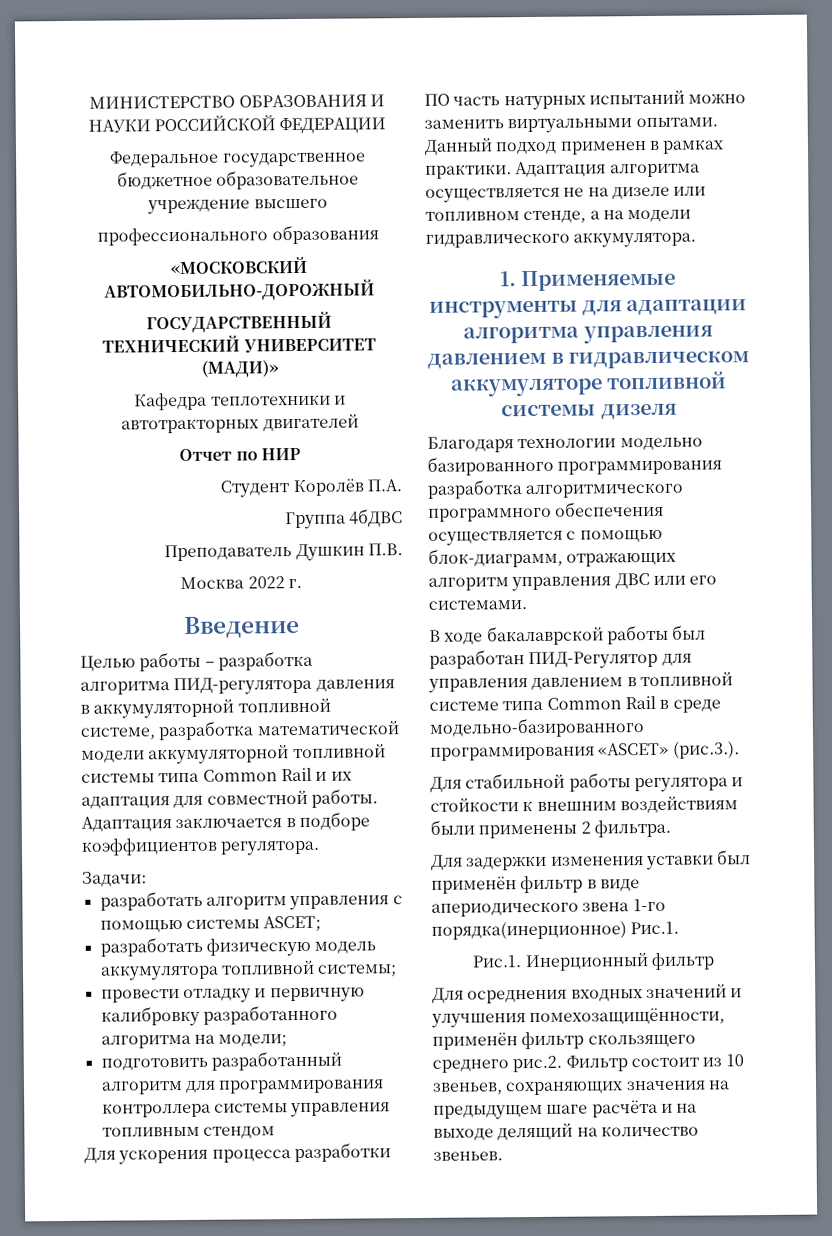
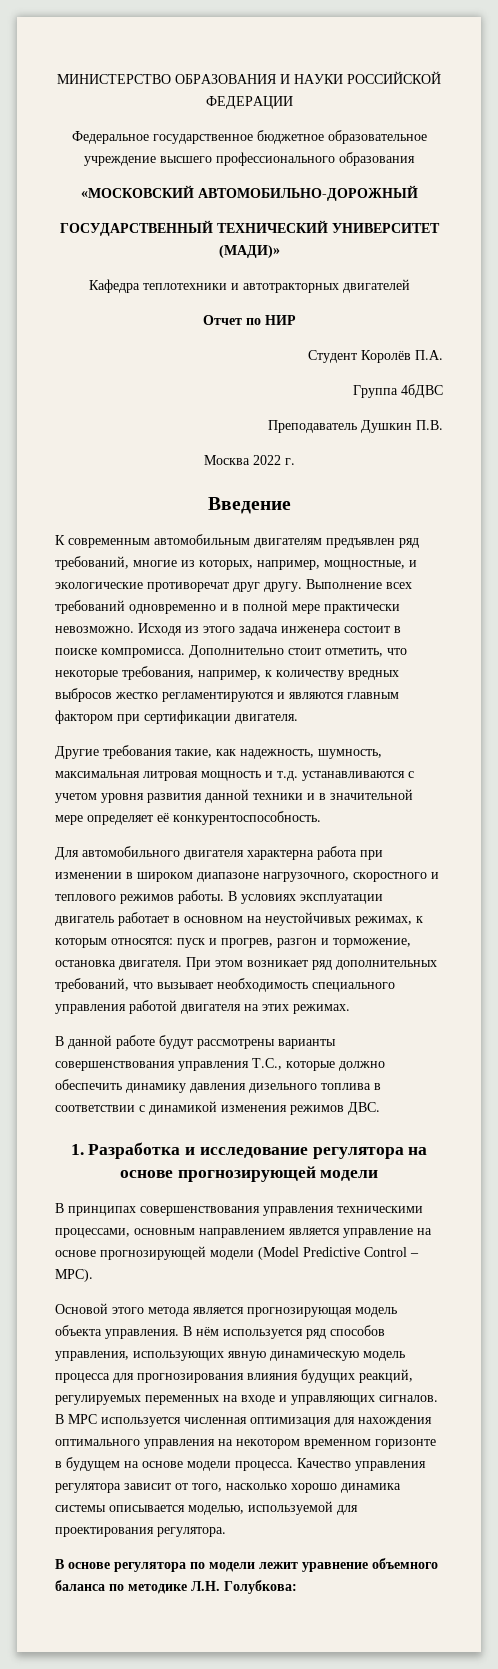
(328, 203) // -> (212, 159) none
[80,650,313,672] [80,676,395,696] [80,697,331,719] [80,720,399,741] [81,743,386,765] [81,767,352,783] [81,788,378,809] [81,811,370,832] [81,837,321,856] [82,871,147,887] [99,890,403,911] [99,915,322,933] [99,936,377,957] [99,959,398,981] [100,987,365,1004] [100,1004,338,1027] [100,1034,288,1049] [100,1050,342,1071] [100,1079,385,1095] [101,1102,391,1118] [101,1126,275,1139] [84,1142,391,1165] [424,89,747,111] [424,117,718,134] [424,137,725,156] [425,161,700,179] [425,186,707,203] [425,209,692,224] [425,231,697,248] [499,269,677,292] [428,299,748,319] [463,325,713,344] [427,351,749,369] [449,371,728,397] [501,403,677,420] [427,436,703,453] [427,455,723,476] [427,479,684,499] [428,500,665,522] [428,529,663,546] [428,547,677,568] [428,573,718,592] [428,600,527,610] [429,624,707,646] [429,649,692,670] [428,671,733,693] [429,695,721,713] [429,717,645,738] [430,741,740,761] [430,772,744,793] [430,795,738,814] [430,819,671,839] [431,849,752,871] [431,875,640,894] [431,898,666,917] [431,921,680,940] [472,952,715,972] [432,983,743,1004] [431,1007,726,1028] [432,1031,696,1050] [432,1054,744,1073] [432,1080,730,1096] [433,1099,698,1120] [433,1122,699,1141] [433,1151,503,1161] Целью работы – разработка алгоритма ПИД-регулятора давления в аккумуляторной топливной системе, разработка математической модели аккумуляторной топливной системы типа Common Rail и их адаптация для совместной работы. Адаптация заключается в подборе коэффициентов регулятора. // Задачи: // разработать алгоритм управления с помощью системы ASCET; // разработать физическую модель аккумулятора топливной системы; // провести отладку и первичную калибровку разработанного алгоритма на модели; // подготовить разработанный алгоритм для программирования контроллера системы управления топливным стендом // Для ускорения процесса разработки ПО часть натурных испытаний можно заменить виртуальными опытами. Данный подход применен в рамках практики. Адаптация алгоритма осуществляется не на дизеле или топливном стенде, а на модели гидравлического аккумулятора. // 1. Применяемые инструменты для адаптации алгоритма управления давлением в гидравлическом аккумуляторе топливной системы дизеля // Благодаря технологии модельно базированного программирования разработка алгоритмического программного обеспечения осуществляется с помощью блок-диаграмм, отражающих алгоритм управления ДВС или его системами. // В ходе бакалаврской работы был разработан ПИД-Регулятор для управления давлением в топливной системе типа Common Rail в среде модельно-базированного программирования «ASCET» (рис.3.). // Для стабильной работы регулятора и стойкости к внешним воздействиям были применены 2 фильтра. // Для задержки изменения уставки был применён фильтр в виде апериодического звена 1-го порядка(инерционное) Рис.1. // Рис.1. Инерционный фильтр // Для осреднения входных значений и улучшения помехозащищённости, применён фильтр скользящего среднего рис.2. Фильтр состоит из 10 звеньев, сохраняющих значения на предыдущем шаге расчёта и на выходе делящий на количество звеньев. -> [55,534,419,548] [55,556,417,570] [55,579,412,592] [55,600,400,614] [55,623,401,636] [55,645,407,658] [55,666,399,680] [55,688,399,702] [55,710,298,724] [55,745,382,759] [55,771,414,781] [55,789,413,803] [55,811,321,825] [55,846,383,860] [55,872,439,882] [55,890,383,904] [55,912,423,926] [55,938,411,948] [55,957,437,970] [55,978,395,992] [55,1000,350,1014] [55,1035,336,1049] [55,1058,385,1071] [55,1079,381,1093] [55,1101,380,1115] [70,1142,428,1159] [119,1166,379,1182] [55,1203,423,1216] [55,1228,432,1238] [55,1246,419,1260] [55,1269,93,1282] [55,1303,397,1317] [55,1325,385,1339] [55,1351,405,1361] [55,1369,413,1383] [55,1395,438,1405] [55,1414,432,1427] [55,1439,436,1449] [55,1457,426,1471] [55,1483,401,1493] [55,1501,358,1515] [55,1527,226,1537] [55,1558,438,1572] [55,1580,297,1594] К современным автомобильным двигателям предъявлен ряд требований, многие из которых, например, мощностные, и экологические противоречат друг другу. Выполнение всех требований одновременно и в полной мере практически невозможно. Исходя из этого задача инженера состоит в поиске компромисса. Дополнительно стоит отметить, что некоторые требования, например, к количеству вредных выбросов жестко регламентируются и являются главным фактором при сертификации двигателя. // Другие требования такие, как надежность, шумность, максимальная литровая мощность и т.д. устанавливаются с учетом уровня развития данной техники и в значительной мере определяет её конкурентоспособность. // Для автомобильного двигателя характерна работа при изменении в широком диапазоне нагрузочного, скоростного и теплового режимов работы. В условиях эксплуатации двигатель работает в основном на неустойчивых режимах, к которым относятся: пуск и прогрев, разгон и торможение, остановка двигателя. При этом возникает ряд дополнительных требований, что вызывает необходимость специального управления работой двигателя на этих режимах. // В данной работе будут рассмотрены варианты совершенствования управления Т.С., которые должно обеспечить динамику давления дизельного топлива в соответствии с динамикой изменения режимов ДВС. // 1. Разработка и исследование регулятора на основе прогнозирующей модели // В принципах совершенствования управления техническими процессами, основным направлением является управление на основе прогнозирующей модели (Model Predictive Control – MPC). // Основой этого метода является прогнозирующая модель объекта управления. В нём используется ряд способов управления, использующих явную динамическую модель процесса для прогнозирования влияния будущих реакций, регулируемых переменных на входе и управляющих сигналов. В MPC используется численная оптимизация для нахождения оптимального управления на некотором временном горизонте в будущем на основе модели процесса. Качество управления регулятора зависит от того, насколько хорошо динамика системы описывается моделью, используемой для проектирования регулятора. // В основе регулятора по модели лежит уравнение объемного баланса по методике Л.Н. Голубкова:

